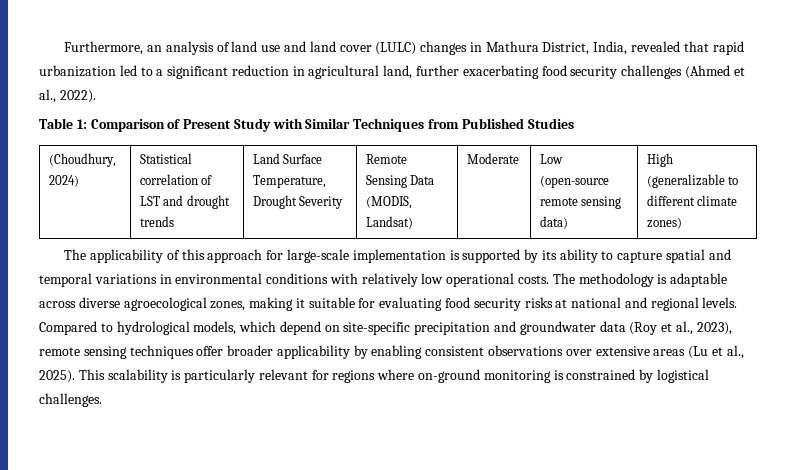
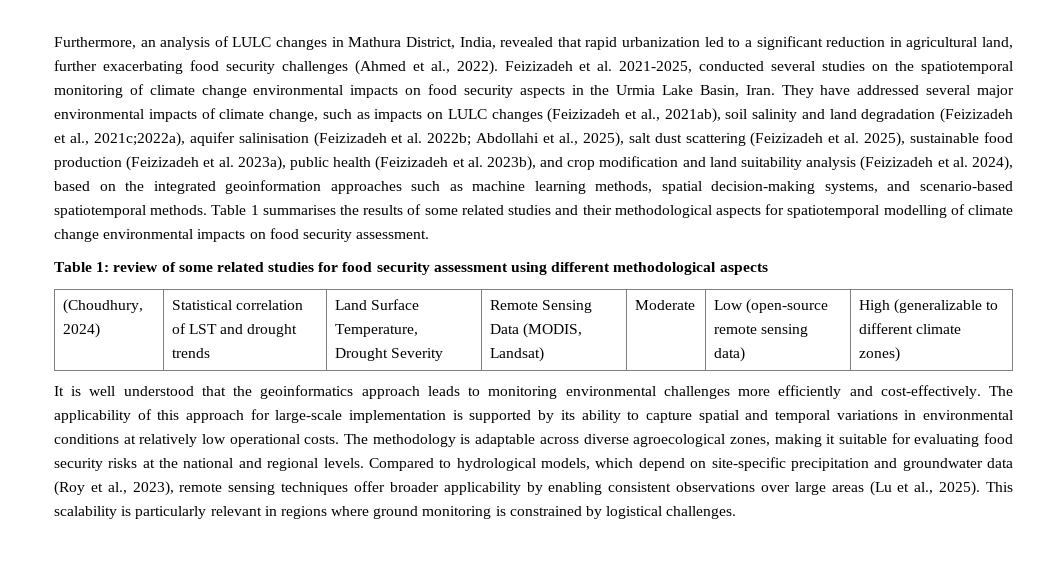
[231,41,417,55] land use and land cover (LULC) -> [232,37,272,47] LULC
[39,118,574,132] // Table 1: Comparison of Present Study with Similar Techniques from Published Studies -> [504,61,1014,74] [54,84,1015,98] [54,108,1013,123] [54,132,1014,147] [54,156,1013,171] [54,180,1013,194] [54,204,1014,218] [54,228,430,242] [54,262,768,275] Feizizadeh et al. 2021-2025, conducted several studies on the spatiotemporal monitoring of climate change environmental impacts on food security aspects in the Urmia Lake Basin, Iran. They have addressed several major environmental impacts of climate change, such as impacts on LULC changes (Feizizadeh et al., 2021ab), soil salinity and land degradation (Feizizadeh et al., 2021c;2022a), aquifer salinisation (Feizizadeh et al. 2022b; Abdollahi et al., 2025), salt dust scattering (Feizizadeh et al. 2025), sustainable food production (Feizizadeh et al. 2023a), public health (Feizizadeh et al. 2023b), and crop modification and land suitability analysis (Feizizadeh et al. 2024), based on the integrated geoinformation approaches such as machine learning methods, spatial decision-making systems, and scenario-based spatiotemporal methods. Table 1 summarises the results of some related studies and their methodological aspects for spatiotemporal modelling of climate change environmental impacts on food security assessment. // Table 1: review of some related studies for food security assessment using different methodological aspects
(683, 223) none -> [54,385,981,399] It is well understood that the geoinformatics approach leads to monitoring environmental challenges more efficiently and cost-effectively.
[329,273,358,284] with -> [123,435,136,444] at
(568, 303) none -> [159,458,179,468] the
[595,346,650,356] extensive -> [794,482,826,495] large
[311,370,329,380] for -> [264,506,277,516] in
[418,369,481,383] on-ground -> [373,506,419,519] ground

